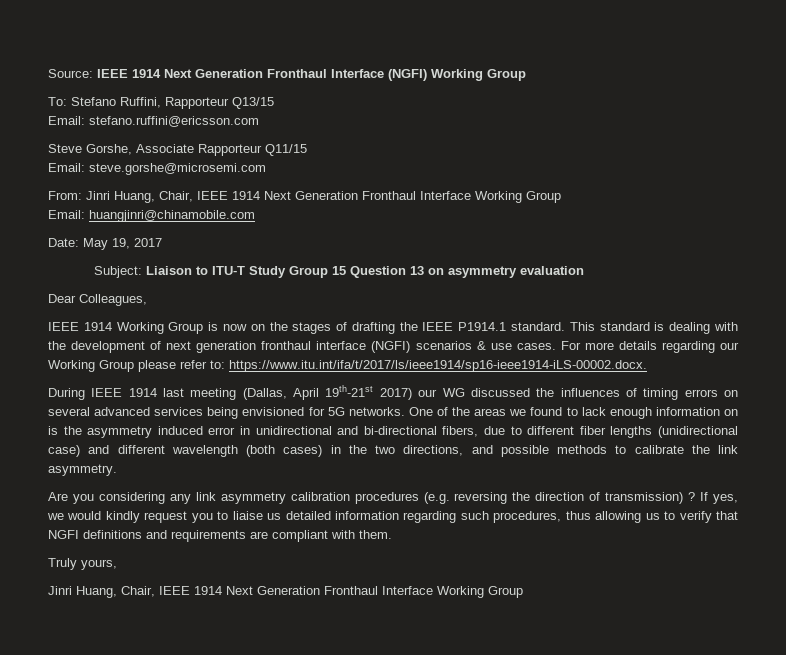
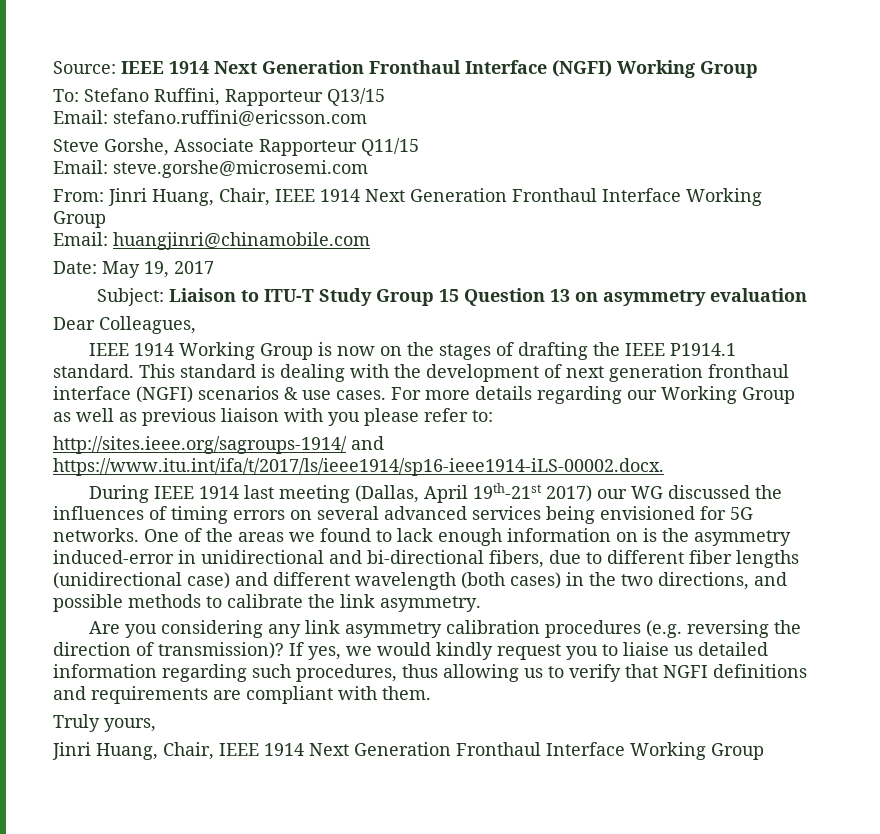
(134, 366) none -> [53,408,360,426] as well as previous liaison with you
(225, 364) none -> [53,436,384,454] // http://sites.ieee.org/sagroups-1914/ and
[157,426,236,435] induced error -> [53,550,174,564] induced-error
[605,492,696,504] transmission) ? -> [158,642,284,659] transmission)?

